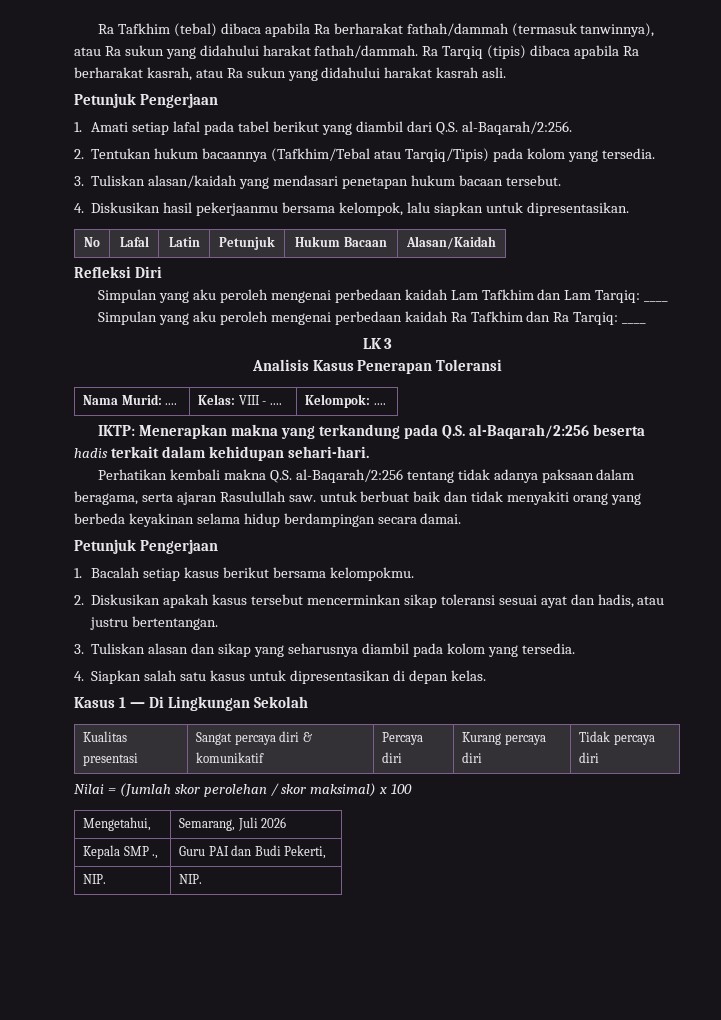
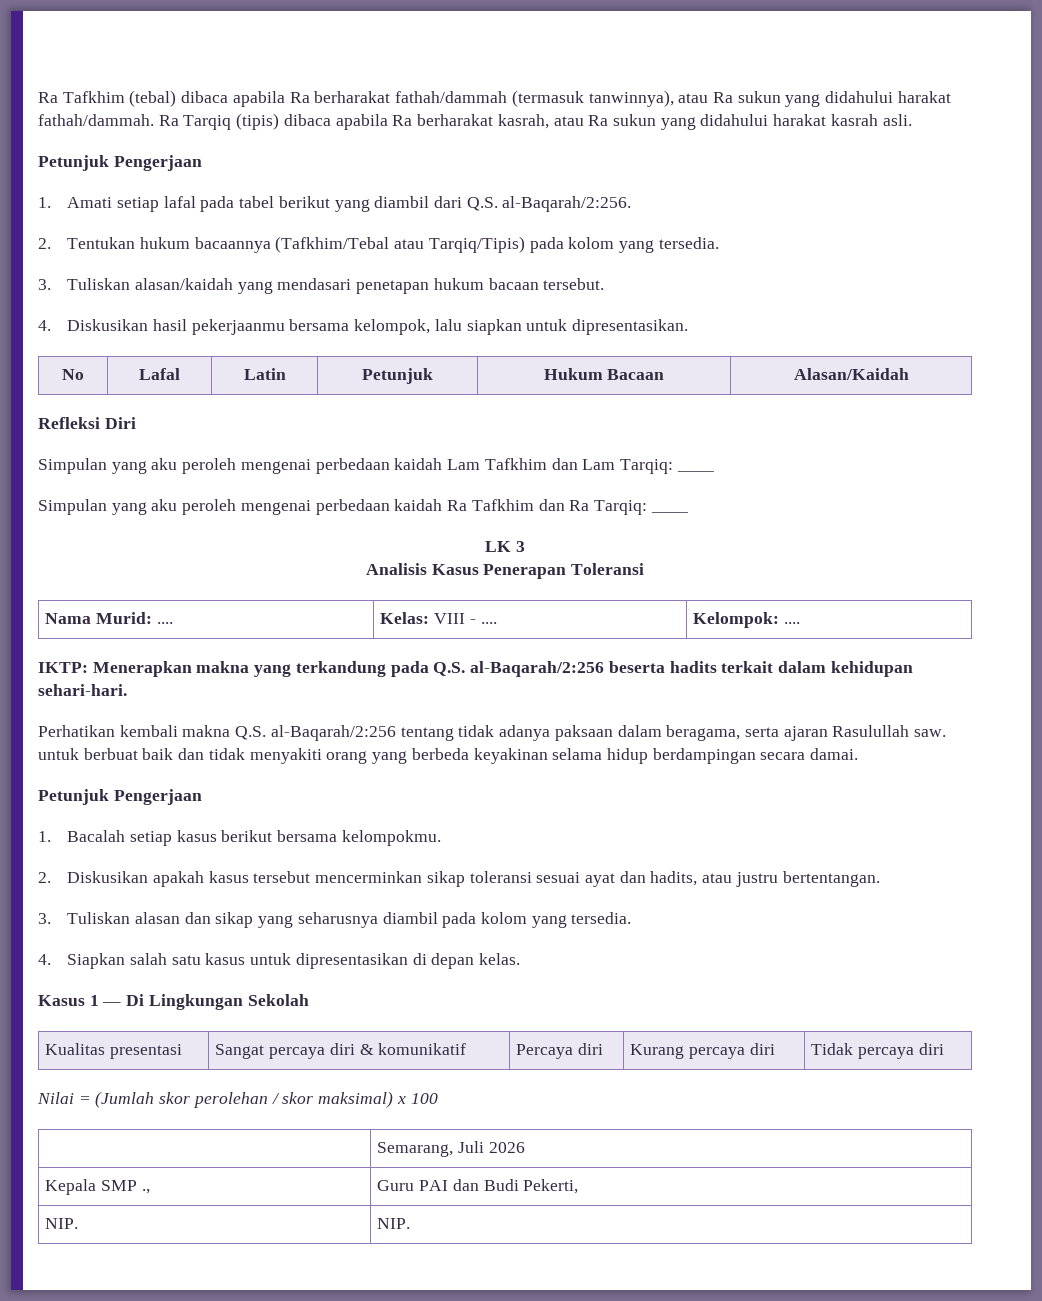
[74,448,108,458] hadis -> [669,661,717,673] hadits
[597,594,634,608] hadis, -> [650,871,698,886] hadits,
[83,817,152,831] Mengetahui, -> (438, 1098) none

